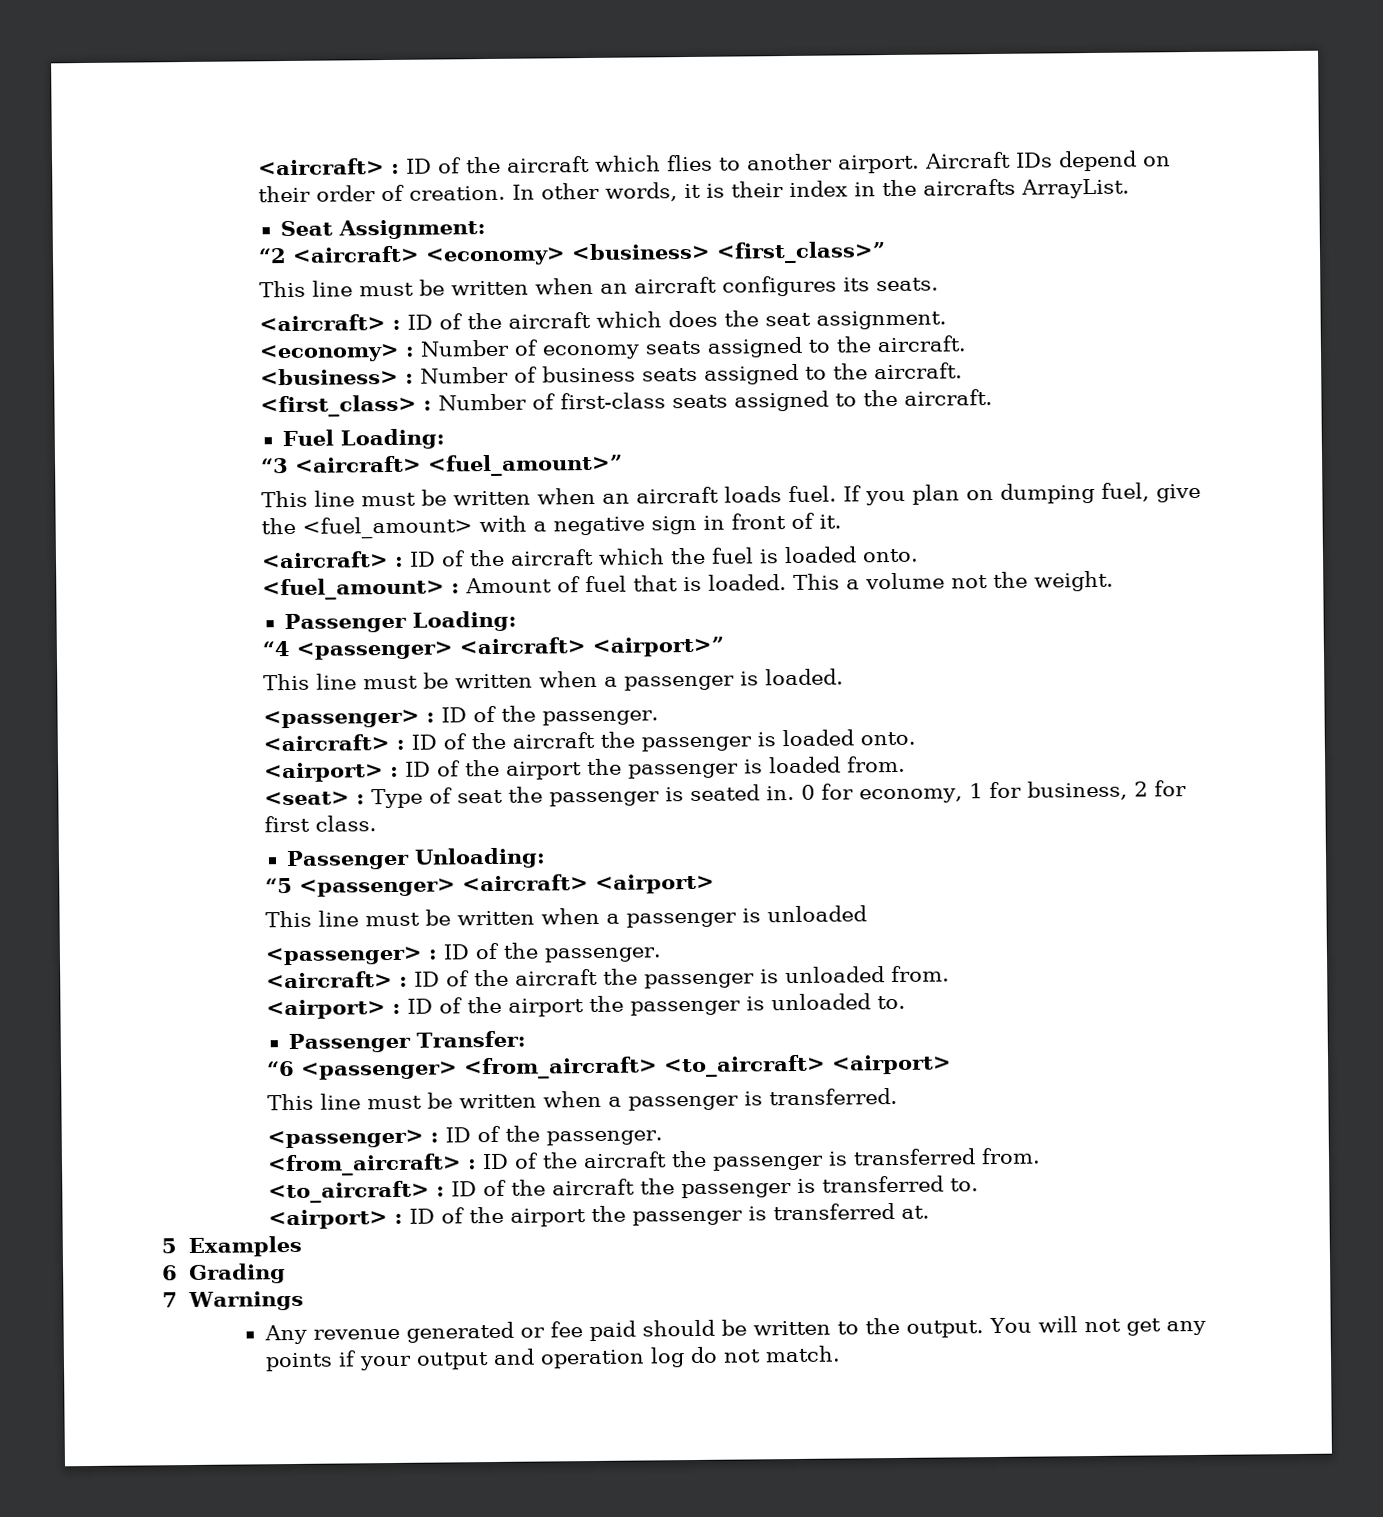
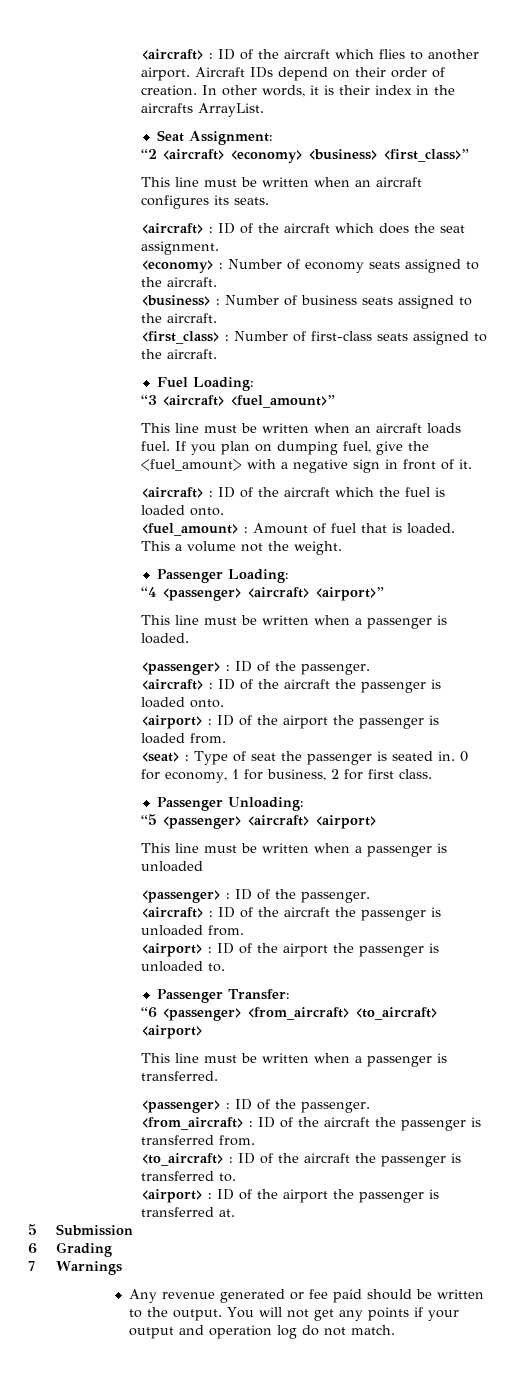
[187,1235,302,1258] Examples -> [56,1224,134,1236] Submission

